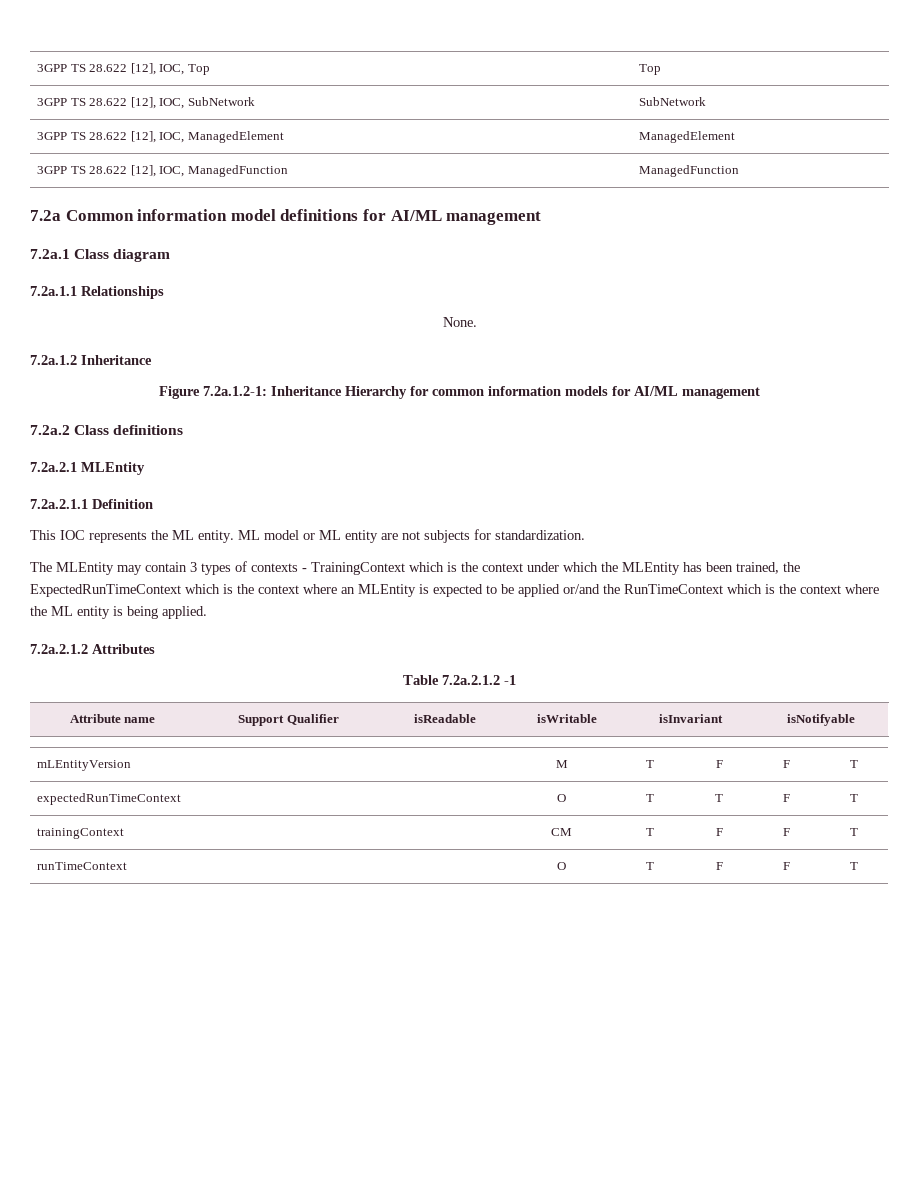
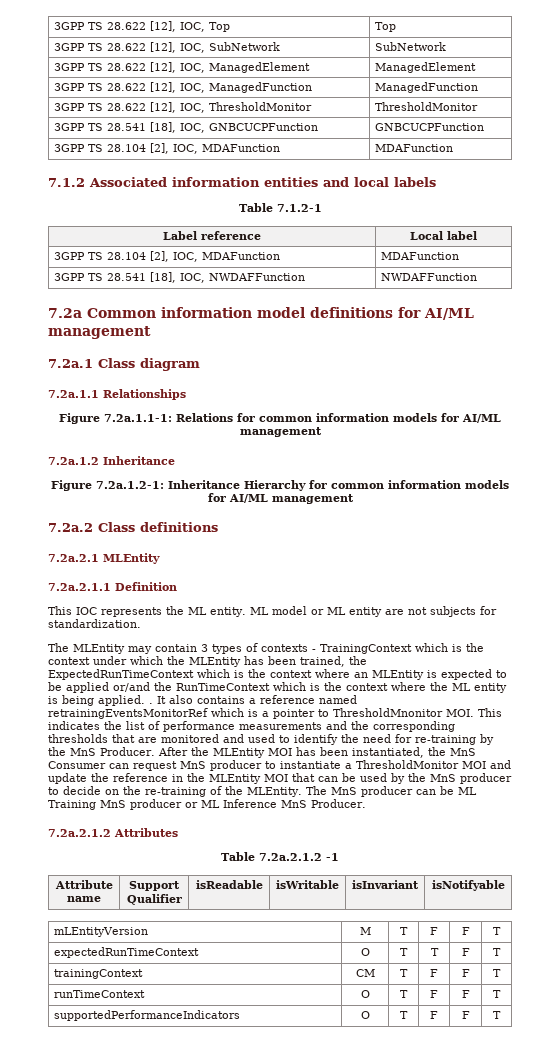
(739, 171) none -> [54,102,313,113] [375,102,479,111] [54,122,319,133] [375,123,485,131] [54,143,281,154] [375,144,454,152] [48,177,436,187] [238,203,322,212] [163,231,261,240] [410,231,477,240] [54,251,281,262] [381,252,460,260] [54,272,306,283] [381,273,478,281] // 3GPP TS 28.622 [12], IOC, ThresholdMonitor | ThresholdMonitor // 3GPP TS 28.541 [18], IOC, GNBCUCPFunction | GNBCUCPFunction // 3GPP TS 28.104 [2], IOC, MDAFunction | MDAFunction // 7.1.2 Associated information entities and local labels // Table 7.1.2-1 // Label reference | Local label // 3GPP TS 28.104 [2], IOC, MDAFunction | MDAFunction // 3GPP TS 28.541 [18], IOC, NWDAFFunction | NWDAFFunction
[442,317,477,327] None. -> [59,413,501,424] [239,427,322,437] Figure 7.2a.1.1-1: Relations for common information models for AI/ML management
(207, 612) none -> [149,695,357,704] [48,708,502,719] [48,721,455,732] [48,734,494,745] [48,747,476,758] [48,760,511,771] [48,773,512,784] [48,786,477,797] [48,799,366,810] . It also contains a reference named retrainingEventsMonitorRef which is a pointer to ThresholdMnonitor MOI. This indicates the list of performance measurements and the corresponding thresholds that are monitored and used to identify the need for re-training by the MnS Producer. After the MLEntity MOI has been instantiated, the MnS Consumer can request MnS producer to instantiate a ThresholdMonitor MOI and update the reference in the MLEntity MOI that can be used by the MnS producer to decide on the re-training of the MLEntity. The MnS producer can be ML Training MnS producer or ML Inference MnS Producer.
(858, 866) none -> [54,1010,241,1021] [360,1011,370,1019] [400,1011,408,1019] [430,1011,438,1019] [461,1011,470,1019] [493,1011,501,1019] // supportedPerformanceIndicators | O | T | F | F | T

